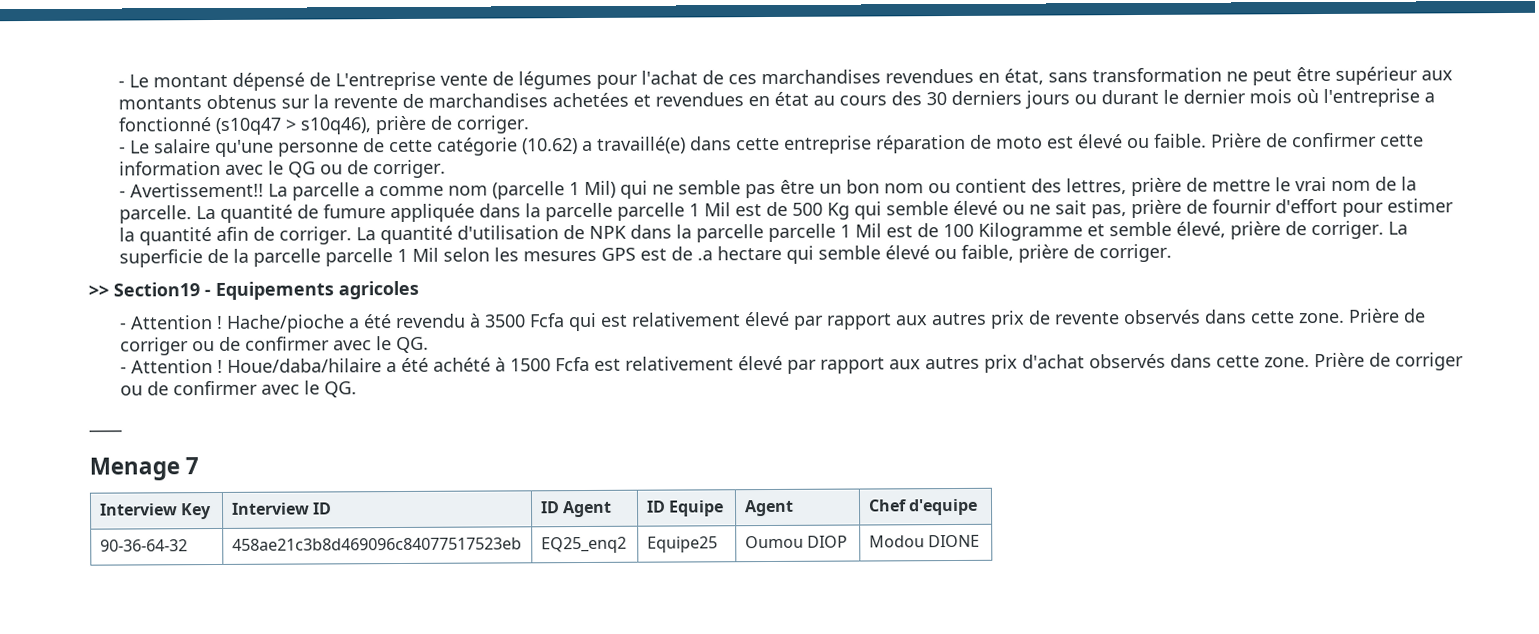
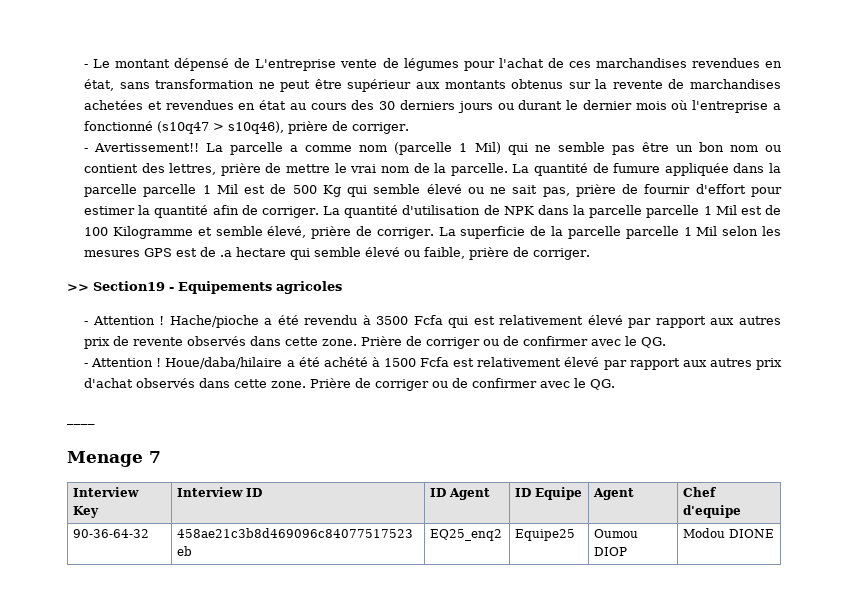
[119,132,1425,157] [119,159,447,179] // - Le salaire qu'une personne de cette catégorie (10.62) a travaillé(e) dans cette entreprise réparation de moto est élevé ou faible. Prière de confirmer cette information avec le QG ou de corriger. -> (410, 128) none

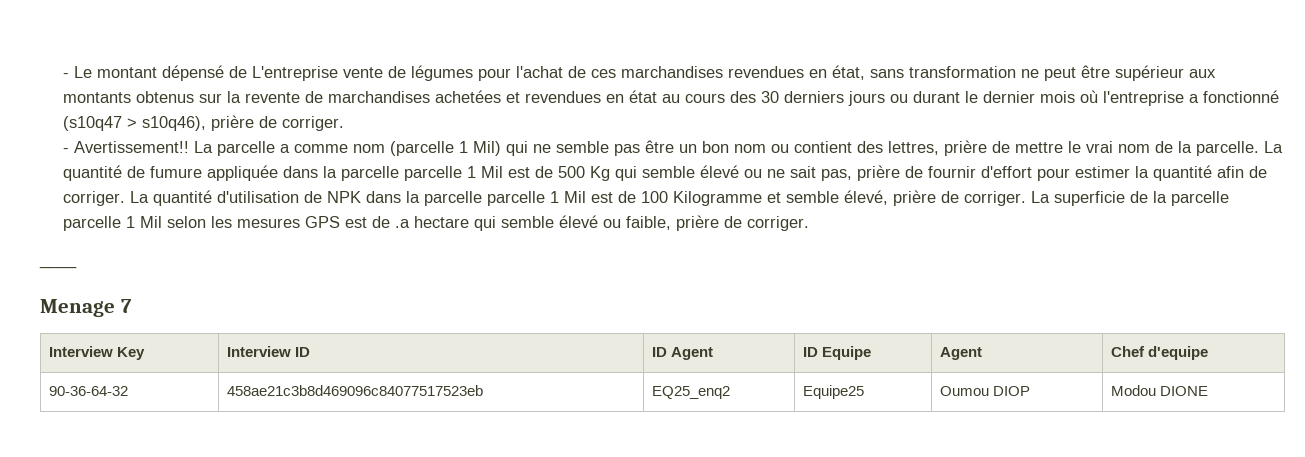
[67,281,342,294] [84,315,781,328] [84,336,667,349] [84,357,782,370] [84,378,616,391] // >> Section19 - Equipements agricoles // - Attention ! Hache/pioche a été revendu à 3500 Fcfa qui est relativement élevé par rapport aux autres prix de revente observés dans cette zone. Prière de corriger ou de confirmer avec le QG. // - Attention ! Houe/daba/hilaire a été achété à 1500 Fcfa est relativement élevé par rapport aux autres prix d'achat observés dans cette zone. Prière de corriger ou de confirmer avec le QG. -> (810, 223) none

